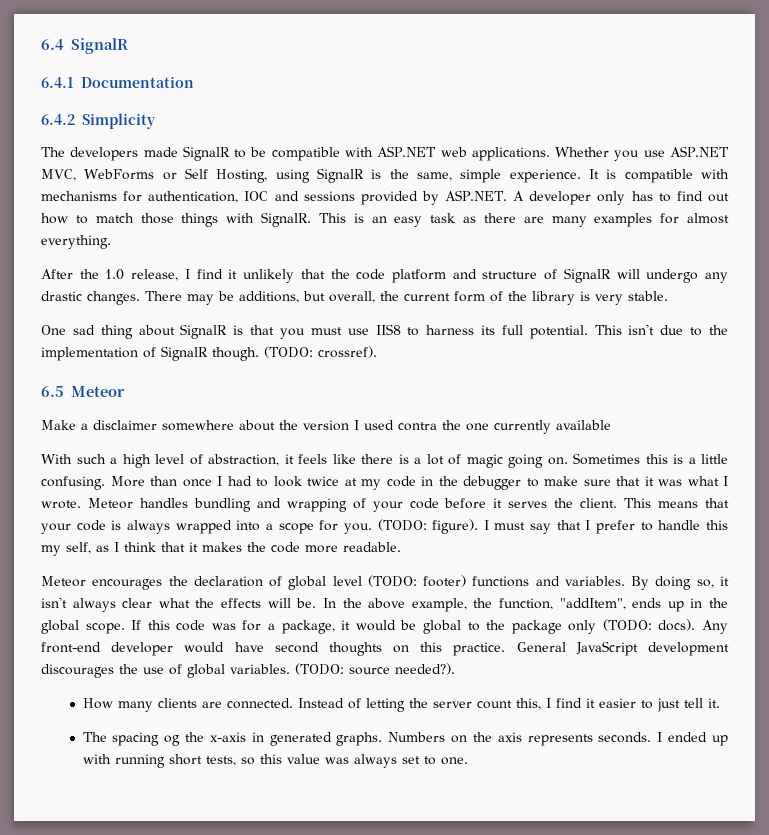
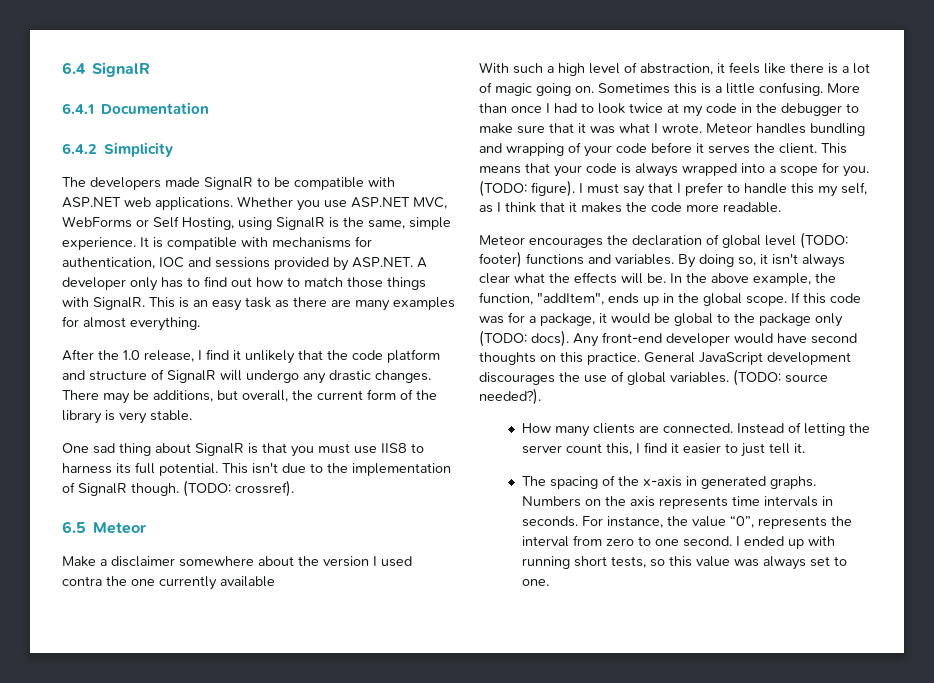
[164,735,181,746] og -> [602,475,616,486] of
[598,732,652,743] seconds. -> [732,496,834,507] [522,515,853,529] [522,535,733,547] time intervals in seconds. For instance, the value “0”, represents the interval from zero to one second.

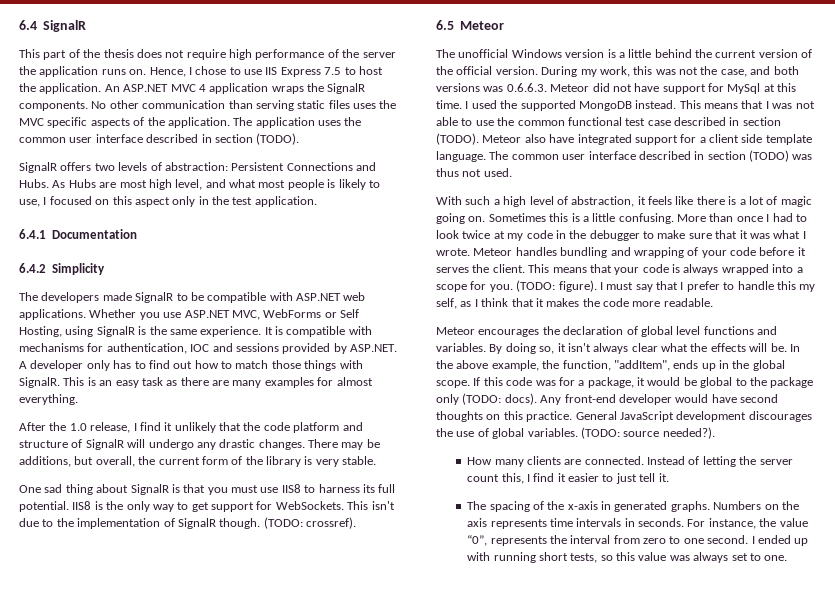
(151, 69) none -> [19,49,396,60] [19,66,383,77] [19,83,366,94] [19,100,397,111] [19,117,362,128] [19,133,300,145] [19,162,376,173] [19,179,380,190] [19,196,317,207] // This part of the thesis does not require high performance of the server the application runs on. Hence, I chose to use IIS Express 7.5 to host the application. An ASP.NET MVC 4 application wraps the SignalR components. No other communication than serving static files uses the MVC specific aspects of the application. The application uses the common user interface described in section (TODO). // SignalR offers two levels of abstraction: Persistent Connections and Hubs. As Hubs are most high level, and what most people is likely to use, I focused on this aspect only in the test application.
[368,217,451,230] same, simple -> [169,329,197,335] same
(218, 469) none -> [72,501,344,512] IIS8 is the only way to get support for WebSockets.
[62,556,412,567] [62,576,275,590] Make a disclaimer somewhere about the version I used contra the one currently available -> [436,49,813,58] [436,66,799,77] [436,83,797,94] [436,100,815,111] [436,117,781,126] [436,133,812,145] [436,150,813,162] [436,168,512,177] The unofficial Windows version is a little behind the current version of the official version. During my work, this was not the case, and both versions was 0.6.6.3. Meteor did not have support for MySql at this time. I used the supported MongoDB instead. This means that I was not able to use the common functional test case described in section (TODO). Meteor also have integrated support for a client side template language. The common user interface described in section (TODO) was thus not used.
[800,232,848,249] [479,251,522,268] (TODO: footer) -> (701, 330) none

